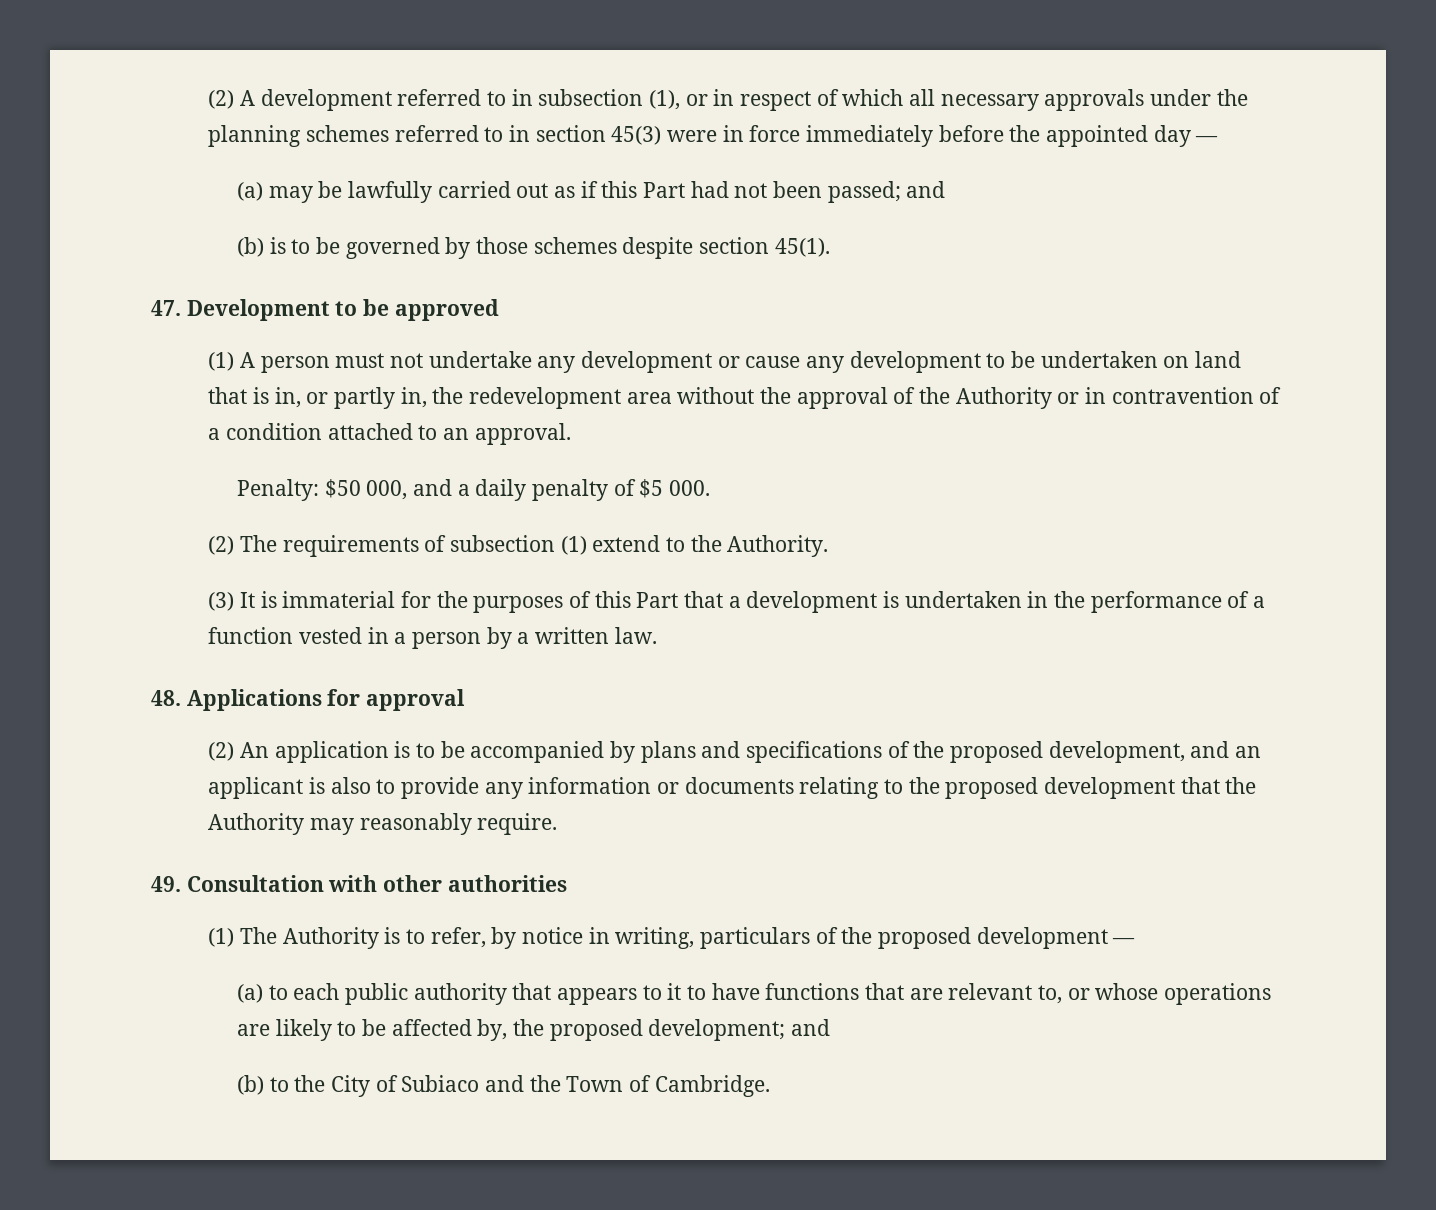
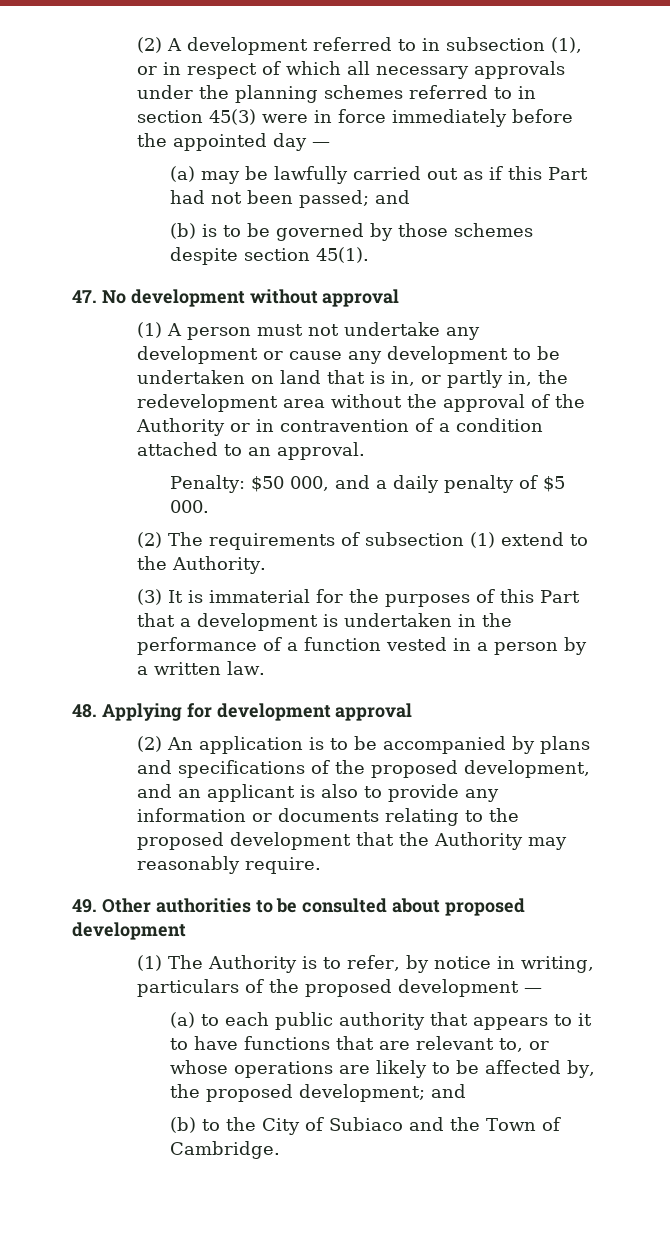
[186,299,499,321] Development to be approved -> [101,289,400,307] No development without approval
[186,689,361,711] Applications for -> [101,703,331,721] Applying for development
[186,875,567,892] Consultation with other authorities -> [101,898,526,916] [72,922,186,940] Other authorities to be consulted about proposed development

